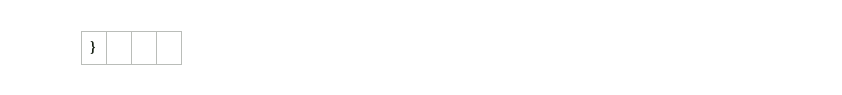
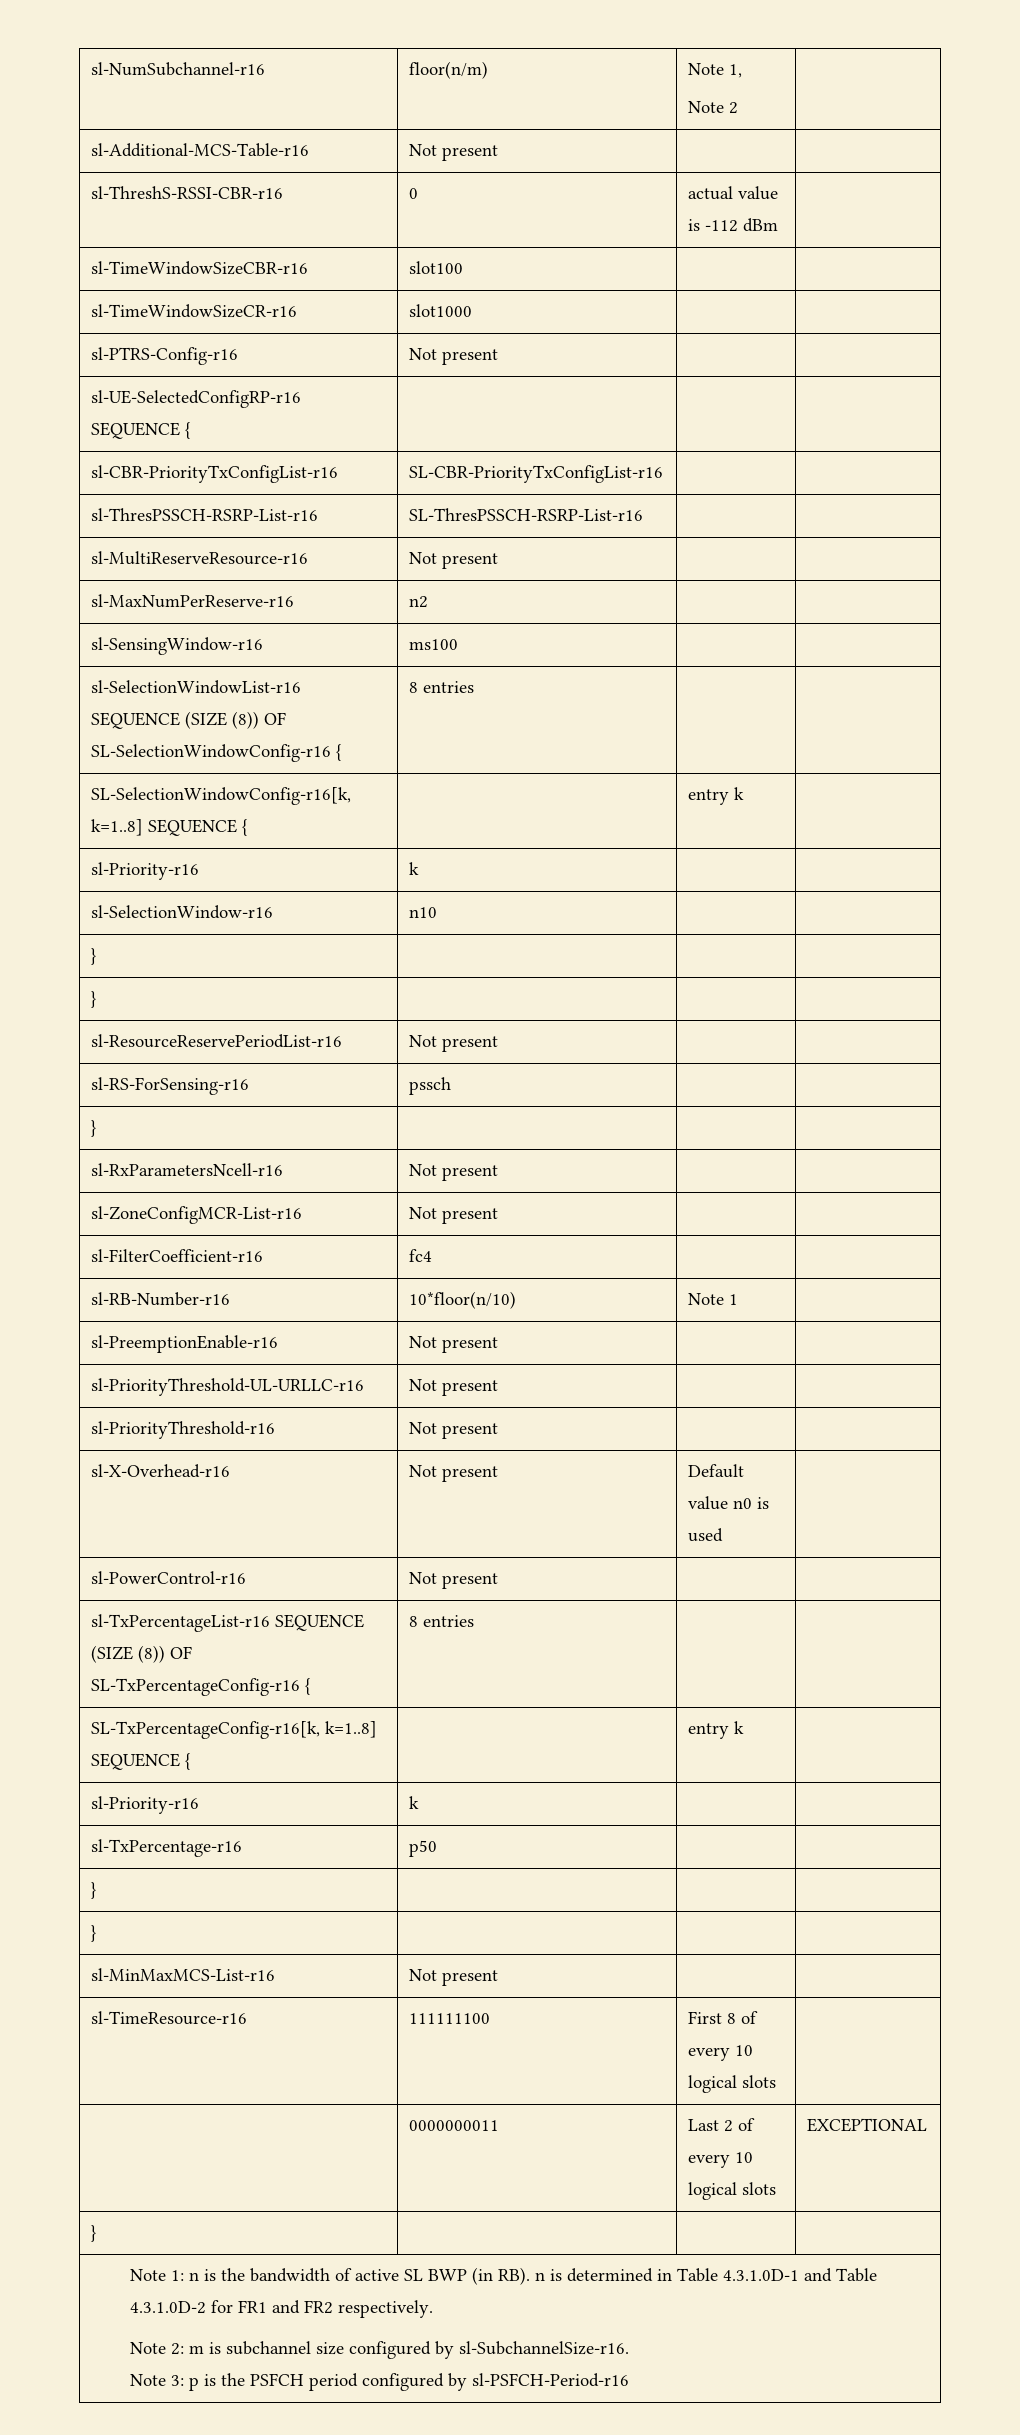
[89,41,96,54] } | | | -> [90,62,265,76] [408,61,488,79] [687,63,742,78] [687,101,738,114] [90,143,309,157] [408,144,498,161] [90,186,283,199] [408,188,418,199] [687,186,778,200] [687,218,778,232] [90,261,308,275] [408,261,463,274] [90,304,297,318] [408,304,472,317] [90,347,238,365] [408,348,498,365] [90,390,301,408] [90,422,190,439] [90,465,338,483] [408,465,663,483] [90,508,318,521] [408,508,643,521] [90,551,308,565] [408,552,498,569] [90,594,294,608] [408,596,428,608] [90,637,263,655] [408,639,458,650] [90,680,301,694] [90,711,286,729] [90,744,341,762] [408,681,474,693] [90,787,351,805] [90,819,247,836] [687,787,744,805] [90,862,199,880] [408,862,419,875] [90,905,273,919] [408,907,437,918] [90,948,96,965] [90,991,96,1008] [90,1034,342,1048] [408,1035,498,1052] [90,1077,249,1095] [408,1077,451,1095] [90,1120,96,1137] [90,1163,283,1176] [408,1164,498,1181] [90,1206,302,1224] [408,1207,498,1224] [90,1249,263,1262] [408,1249,432,1262] [90,1292,230,1306] [408,1291,516,1309] [687,1293,738,1305] [90,1335,278,1353] [408,1336,498,1353] [90,1378,364,1396] [408,1379,498,1396] [90,1421,275,1439] [408,1422,498,1439] [90,1464,230,1478] [408,1465,498,1482] [687,1464,744,1478] [687,1496,769,1510] [687,1528,723,1542] [90,1571,246,1584] [408,1572,498,1589] [90,1614,364,1632] [90,1645,192,1663] [90,1678,310,1696] [408,1615,474,1627] [90,1721,377,1739] [90,1753,190,1770] [687,1721,744,1739] [90,1796,199,1814] [408,1796,419,1809] [90,1839,242,1857] [408,1840,437,1857] [90,1882,96,1899] [90,1925,96,1942] [90,1968,275,1981] [408,1969,498,1986] [90,2011,247,2025] [408,2013,490,2024] [687,2011,758,2024] [687,2045,753,2061] [687,2075,776,2093] [408,2120,499,2131] [687,2118,755,2132] [687,2152,753,2168] [687,2182,776,2200] [806,2118,927,2132] [90,2225,96,2242] [130,2267,878,2285] [130,2300,434,2318] [130,2341,630,2359] [130,2373,630,2391] sl-NumSubchannel-r16 | floor(n/m) | Note 1, // Note 2 | // sl-Additional-MCS-Table-r16 | Not present | | // sl-ThreshS-RSSI-CBR-r16 | 0 | actual value is -112 dBm | // sl-TimeWindowSizeCBR-r16 | slot100 | | // sl-TimeWindowSizeCR-r16 | slot1000 | | // sl-PTRS-Config-r16 | Not present | | // sl-UE-SelectedConfigRP-r16 SEQUENCE { | | | // sl-CBR-PriorityTxConfigList-r16 | SL-CBR-PriorityTxConfigList-r16 | | // sl-ThresPSSCH-RSRP-List-r16 | SL-ThresPSSCH-RSRP-List-r16 | | // sl-MultiReserveResource-r16 | Not present | | // sl-MaxNumPerReserve-r16 | n2 | | // sl-SensingWindow-r16 | ms100 | | // sl-SelectionWindowList-r16 SEQUENCE (SIZE (8)) OF SL-SelectionWindowConfig-r16 { | 8 entries | | // SL-SelectionWindowConfig-r16[k, k=1..8] SEQUENCE { | | entry k | // sl-Priority-r16 | k | | // sl-SelectionWindow-r16 | n10 | | // } | | | // } | | | // sl-ResourceReservePeriodList-r16 | Not present | | // sl-RS-ForSensing-r16 | pssch | | // } | | | // sl-RxParametersNcell-r16 | Not present | | // sl-ZoneConfigMCR-List-r16 | Not present | | // sl-FilterCoefficient-r16 | fc4 | | // sl-RB-Number-r16 | 10*floor(n/10) | Note 1 | // sl-PreemptionEnable-r16 | Not present | | // sl-PriorityThreshold-UL-URLLC-r16 | Not present | | // sl-PriorityThreshold-r16 | Not present | | // sl-X-Overhead-r16 | Not present | Default value n0 is used | // sl-PowerControl-r16 | Not present | | // sl-TxPercentageList-r16 SEQUENCE (SIZE (8)) OF SL-TxPercentageConfig-r16 { | 8 entries | | // SL-TxPercentageConfig-r16[k, k=1..8] SEQUENCE { | | entry k | // sl-Priority-r16 | k | | // sl-TxPercentage-r16 | p50 | | // } | | | // } | | | // sl-MinMaxMCS-List-r16 | Not present | | // sl-TimeResource-r16 | 111111100 | First 8 of every 10 logical slots | // | 0000000011 | Last 2 of every 10 logical slots | EXCEPTIONAL // } | | | // Note 1: n is the bandwidth of active SL BWP (in RB). n is determined in Table 4.3.1.0D-1 and Table 4.3.1.0D-2 for FR1 and FR2 respectively. // Note 2: m is subchannel size configured by sl-SubchannelSize-r16. // Note 3: p is the PSFCH period configured by sl-PSFCH-Period-r16

